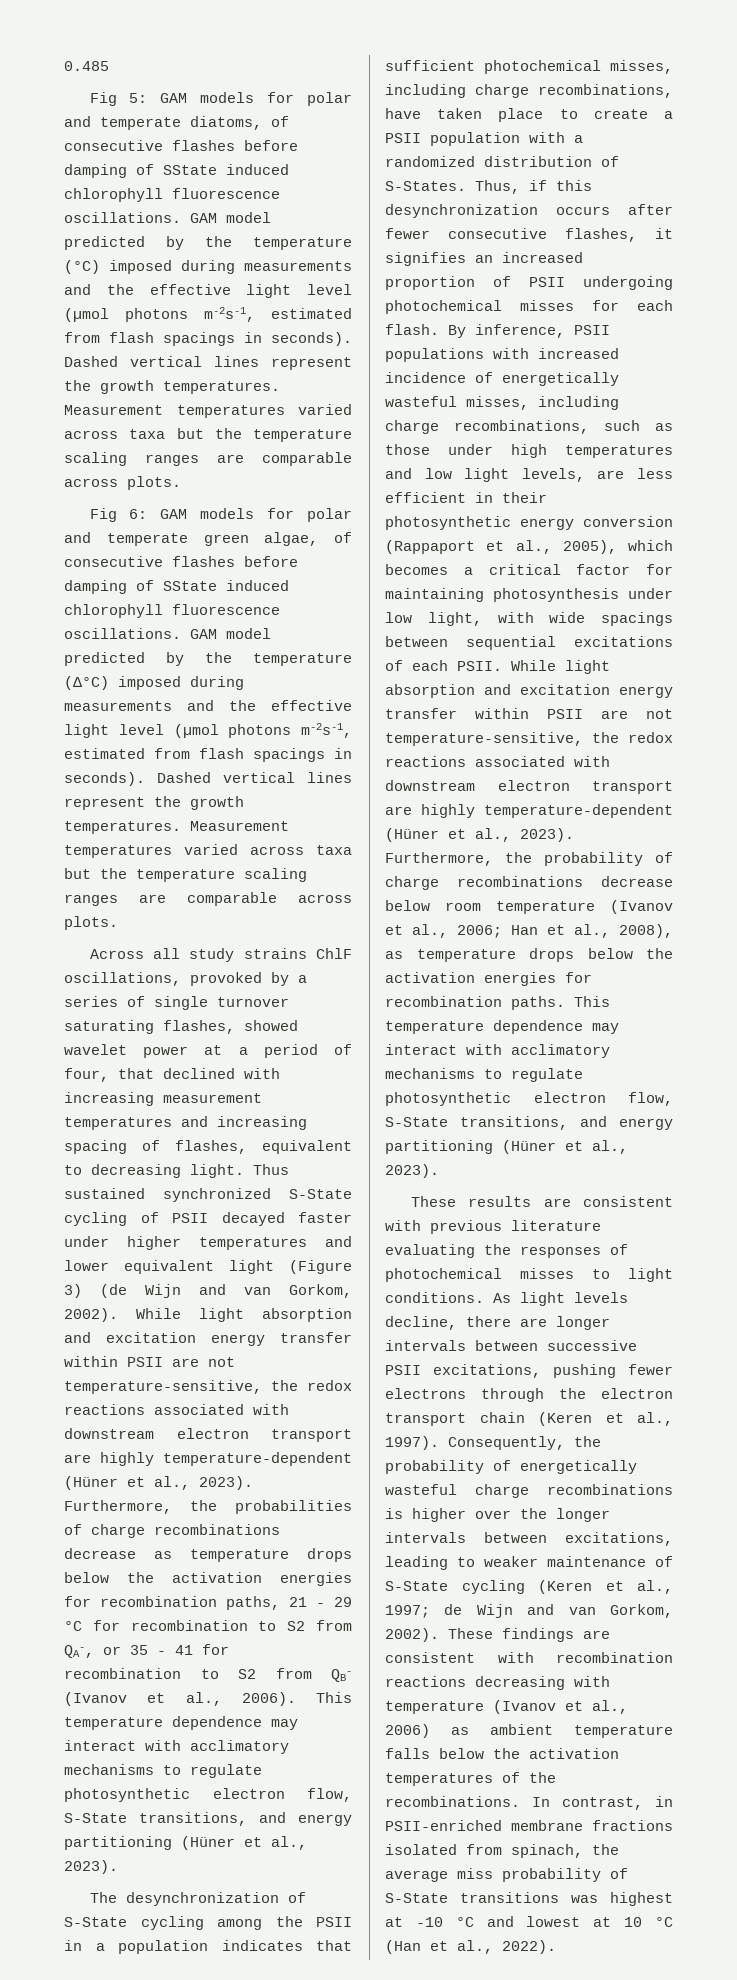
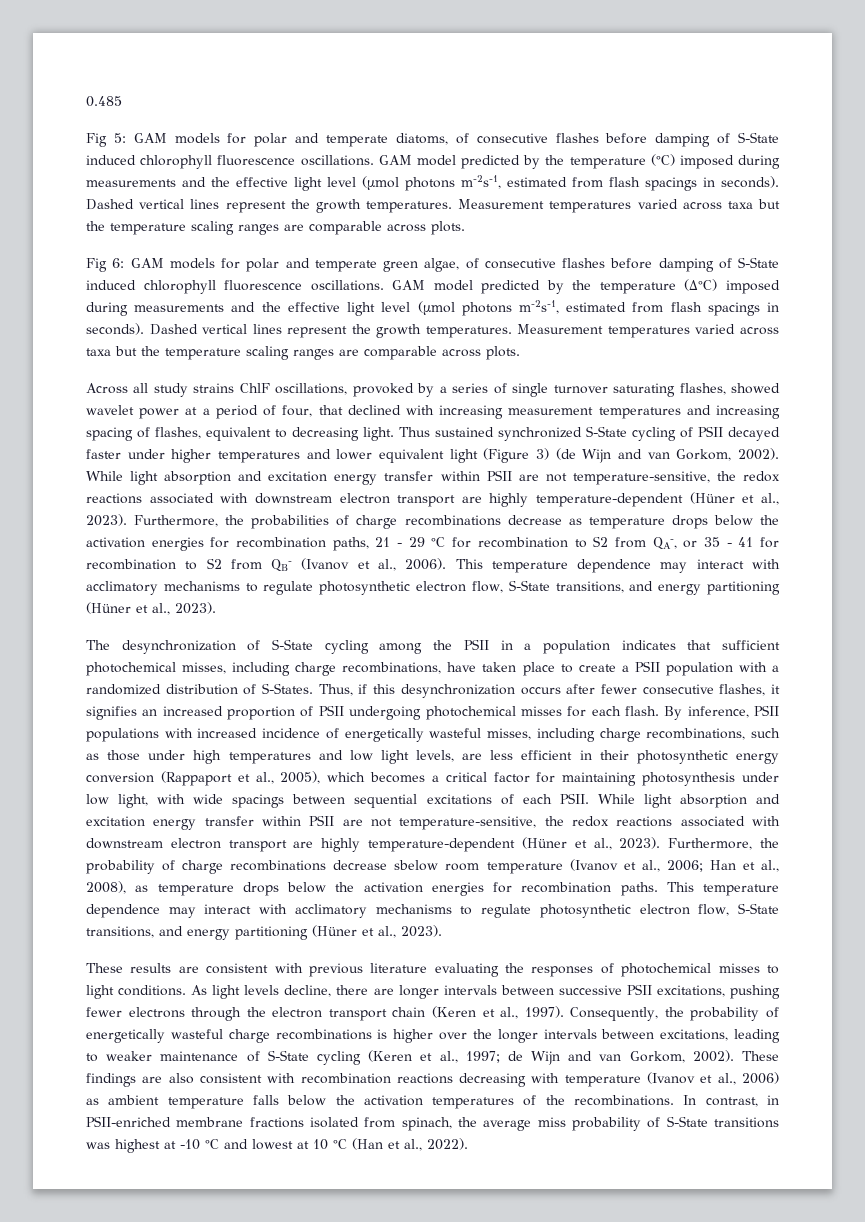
[163,165,217,175] SState -> [738,132,780,143] S-State
[163,581,217,591] SState -> [738,257,779,268] S-State
[385,900,430,911] below -> [394,860,439,871] sbelow
(610, 1634) none -> [168,1073,194,1084] also

